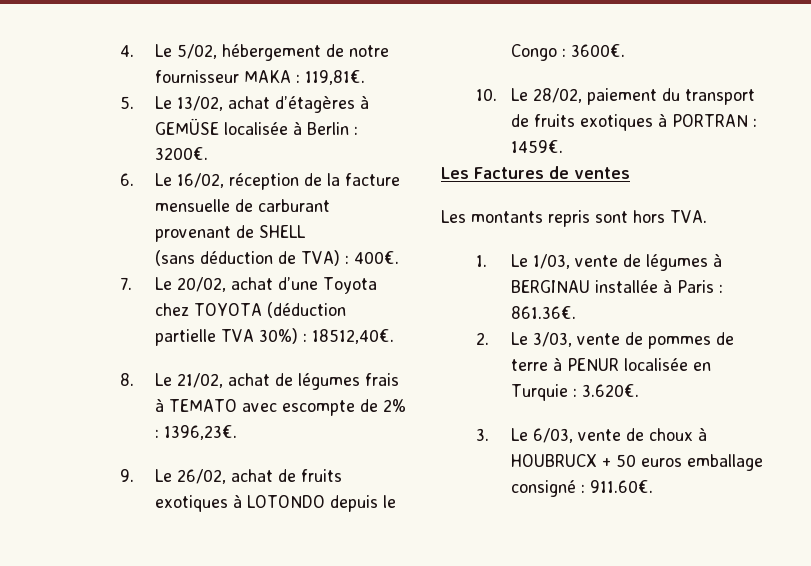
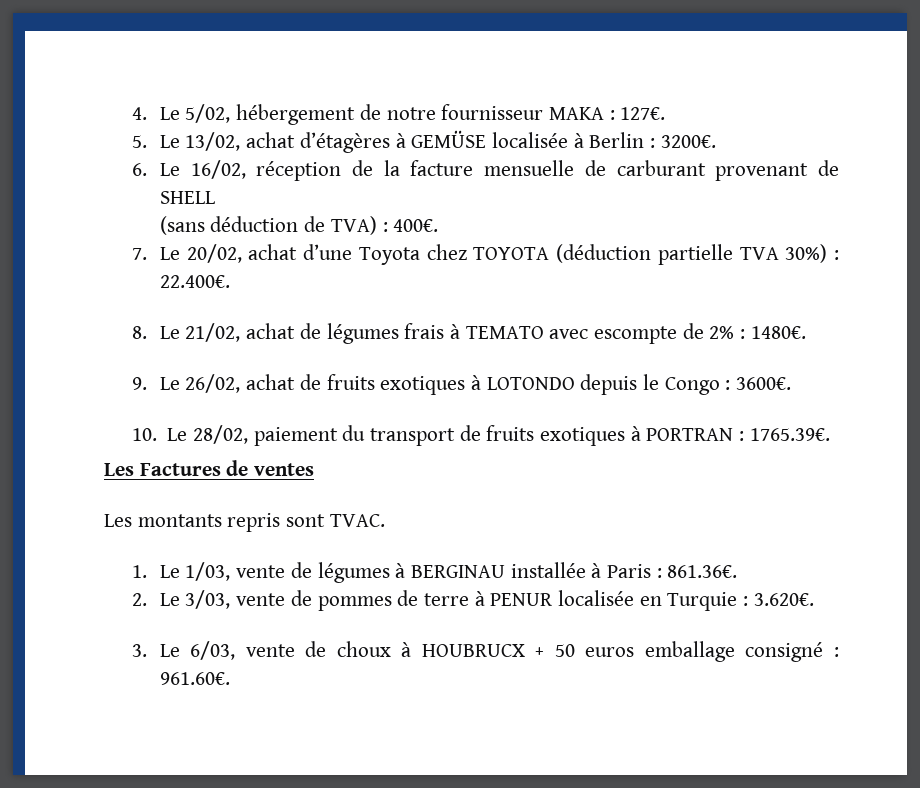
[304,70,365,85] 119,81€. -> [620,107,666,120] 127€.
[311,329,394,344] 18512,40€. -> [159,275,230,288] 22.400€.
[163,425,237,440] 1396,23€. -> [750,326,806,339] 1480€.
[510,140,563,153] 1459€. -> [749,428,830,441] 1765.39€.
[633,210,707,223] hors TVA. -> [329,514,385,527] TVAC.
[589,480,653,493] 911.60€. -> [159,672,230,685] 961.60€.

